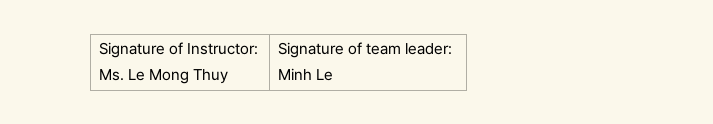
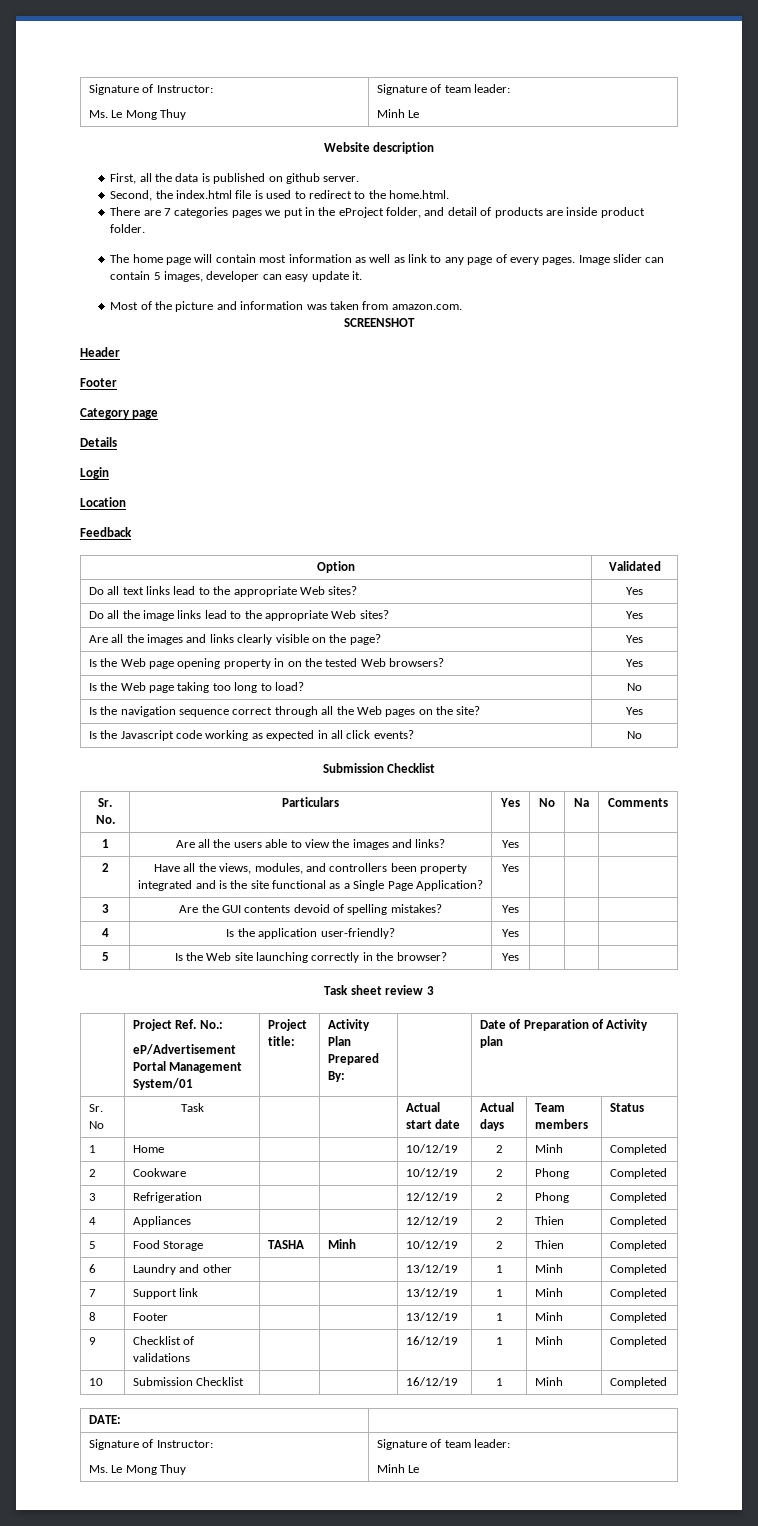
(333, 75) none -> [323,142,435,154] [110,173,360,184] [110,190,450,201] [110,207,645,218] [110,224,146,233] [110,254,665,265] [110,271,362,282] [110,301,462,312] [344,318,415,327] [80,347,120,357] [80,378,117,387] [80,408,159,419] [80,437,117,447] [80,467,109,479] [80,497,126,507] [80,527,132,537] [317,561,355,573] [608,561,661,571] [88,586,358,597] [626,587,643,595] [88,610,389,621] [626,611,643,619] [88,634,381,645] [626,635,643,643] [88,658,445,669] [626,659,643,667] [88,682,304,693] [627,683,642,691] [88,706,481,717] [626,707,643,715] [88,730,414,741] [627,731,642,739] [322,763,436,773] [98,798,112,807] [95,815,115,824] [282,797,339,807] [500,798,520,807] [539,798,555,807] [574,798,589,807] [608,798,668,807] [101,839,109,848] [175,839,446,850] [502,840,519,848] [101,863,109,872] [154,863,467,874] [138,880,483,891] [502,864,519,872] [101,904,109,913] [179,904,442,915] [502,905,519,913] [101,928,109,937] [226,928,395,939] [502,929,519,937] [101,952,109,961] [174,952,447,963] [502,953,519,961] [324,985,434,995] [132,1019,223,1031] [132,1044,236,1055] [132,1061,243,1073] [132,1078,193,1090] [267,1019,307,1031] [267,1036,295,1046] [327,1019,370,1031] [327,1036,351,1046] [327,1053,379,1065] [327,1071,345,1082] [479,1019,649,1031] [479,1036,503,1048] [88,1104,103,1112] [88,1121,104,1129] [180,1103,204,1112] [405,1102,440,1112] [405,1119,461,1129] [479,1102,514,1112] [479,1119,504,1131] [534,1103,565,1112] [534,1119,588,1129] [609,1103,644,1112] [88,1145,96,1153] [132,1145,164,1153] [405,1144,458,1153] [495,1145,503,1153] [534,1144,563,1153] [609,1144,667,1155] [88,1169,96,1177] [132,1168,186,1177] [405,1168,458,1177] [495,1169,503,1177] [534,1168,569,1179] [609,1168,667,1179] [88,1193,96,1201] [132,1192,202,1203] [405,1192,458,1201] [495,1193,503,1201] [534,1192,569,1203] [609,1192,667,1203] [88,1217,96,1225] [132,1216,191,1227] [405,1216,458,1225] [495,1217,503,1225] [534,1216,564,1225] [609,1216,667,1227] [88,1241,96,1249] [132,1240,204,1251] [267,1240,304,1249] [327,1239,356,1249] [405,1240,458,1249] [495,1241,503,1249] [534,1240,564,1249] [609,1240,667,1251] [88,1264,96,1273] [132,1264,232,1275] [405,1264,458,1273] [495,1265,503,1273] [534,1264,563,1273] [609,1264,667,1275] [88,1289,96,1297] [132,1288,199,1299] [405,1288,458,1297] [495,1289,503,1297] [534,1288,563,1297] [609,1288,667,1299] [88,1312,96,1321] [132,1313,168,1321] [405,1312,458,1321] [495,1313,503,1321] [534,1312,563,1321] [609,1312,667,1323] [88,1337,96,1345] [132,1336,195,1345] [132,1353,190,1362] [405,1336,458,1345] [495,1337,503,1345] [534,1336,563,1345] [609,1336,667,1347] [88,1378,103,1386] [132,1377,245,1386] [405,1377,458,1386] [495,1378,503,1386] [534,1377,563,1386] [609,1377,667,1388] [88,1415,121,1424] [88,1439,213,1450] [88,1464,187,1475] [376,1439,511,1450] [376,1464,420,1473] // Website description // First, all the data is published on github server. // Second, the index.html file is used to redirect to the home.html. // There are 7 categories pages we put in the eProject folder, and detail of products are inside product folder. // The home page will contain most information as well as link to any page of every pages. Image slider can contain 5 images, developer can easy update it. // Most of the picture and information was taken from amazon.com. // SCREENSHOT // Header // Footer // Category page // Details // Login // Location // Feedback // Option | Validated // Do all text links lead to the appropriate Web sites? | Yes // Do all the image links lead to the appropriate Web sites? | Yes // Are all the images and links clearly visible on the page? | Yes // Is the Web page opening property in on the tested Web browsers? | Yes // Is the Web page taking too long to load? | No // Is the navigation sequence correct through all the Web pages on the site? | Yes // Is the Javascript code working as expected in all click events? | No // Submission Checklist // Sr. No. | Particulars | Yes | No | Na | Comments // 1 | Are all the users able to view the images and links? | Yes | | | // 2 | Have all the views, modules, and controllers been property integrated and is the site functional as a Single Page Application? | Yes | | | // 3 | Are the GUI contents devoid of spelling mistakes? | Yes | | | // 4 | Is the application user-friendly? | Yes | | | // 5 | Is the Web site launching correctly in the browser? | Yes | | | // Task sheet review 3 // | Project Ref. No.: // eP/Advertisement Portal Management System/01 | Project title: | Activity Plan Prepared By: | | Date of Preparation of Activity plan // Sr. No | Task | | | Actual start date | Actual days | Team members | Status // 1 | Home | | | 10/12/19 | 2 | Minh | Completed // 2 | Cookware | | | 10/12/19 | 2 | Phong | Completed // 3 | Refrigeration | | | 12/12/19 | 2 | Phong | Completed // 4 | Appliances | | | 12/12/19 | 2 | Thien | Completed // 5 | Food Storage | TASHA | Minh | 10/12/19 | 2 | Thien | Completed // 6 | Laundry and other | | | 13/12/19 | 1 | Minh | Completed // 7 | Support link | | | 13/12/19 | 1 | Minh | Completed // 8 | Footer | | | 13/12/19 | 1 | Minh | Completed // 9 | Checklist of validations | | | 16/12/19 | 1 | Minh | Completed // 10 | Submission Checklist | | | 16/12/19 | 1 | Minh | Completed // DATE: | // Signature of Instructor: // Ms. Le Mong Thuy | Signature of team leader: // Minh Le

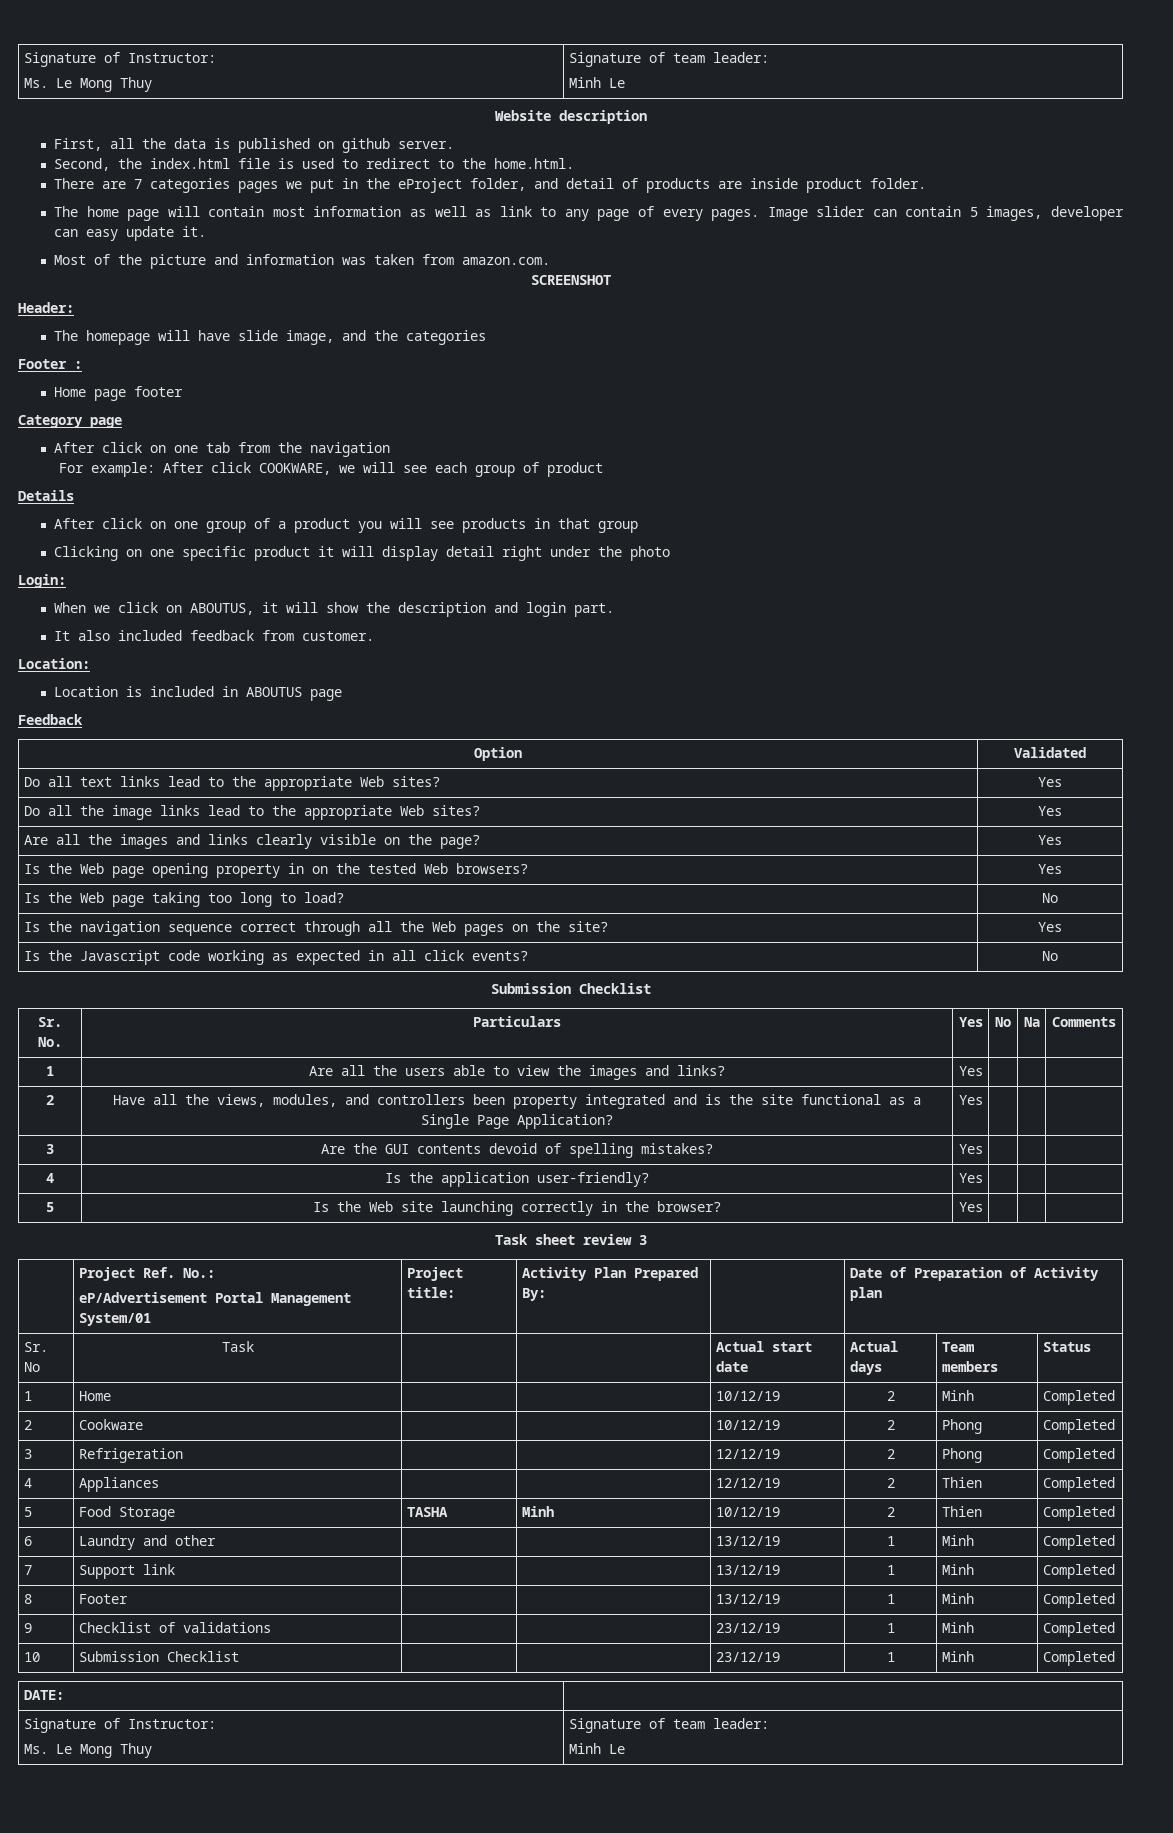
[80,347,120,357] [80,378,117,387] [80,408,159,419] [80,437,117,447] [80,467,109,479] [80,497,126,507] Header // Footer // Category page // Details // Login // Location -> [18,302,74,313] [54,330,487,345] [18,359,82,369] [54,386,184,401] [18,415,122,428] [54,442,391,457] [59,462,604,477] [18,490,74,501] [54,518,639,533] [54,546,671,561] [18,574,66,588] [54,602,615,617] [54,630,375,641] [18,658,90,669] [54,686,343,701] Header: // The homepage will have slide image, and the categories // Footer : // Home page footer // Category page // After click on one tab from the navigation // For example: After click COOKWARE, we will see each group of product // Details // After click on one group of a product you will see products in that group // Clicking on one specific product it will display detail right under the photo // Login: // When we click on ABOUTUS, it will show the description and login part. // It also included feedback from customer. // Location: // Location is included in ABOUTUS page
[405,1336,458,1345] 16/12/19 -> [715,1623,780,1633] 23/12/19
[405,1377,458,1386] 16/12/19 -> [715,1652,780,1662] 23/12/19

